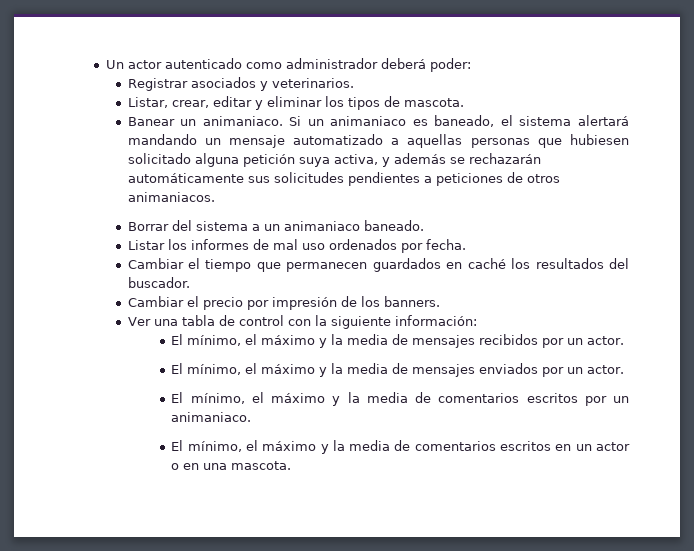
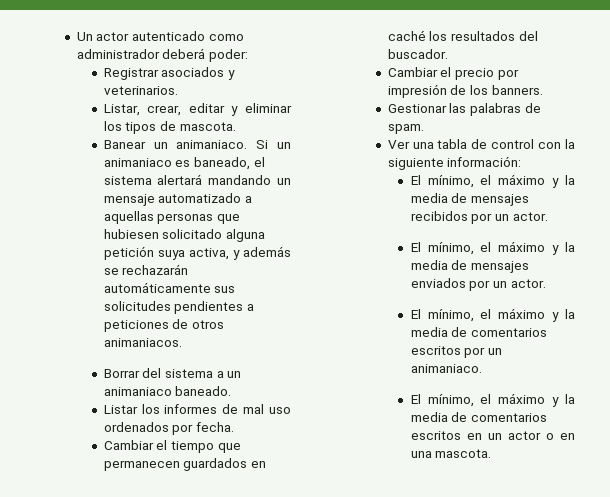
(440, 301) none -> [387,103,541,116] [387,124,424,134] // Gestionar las palabras de spam.

